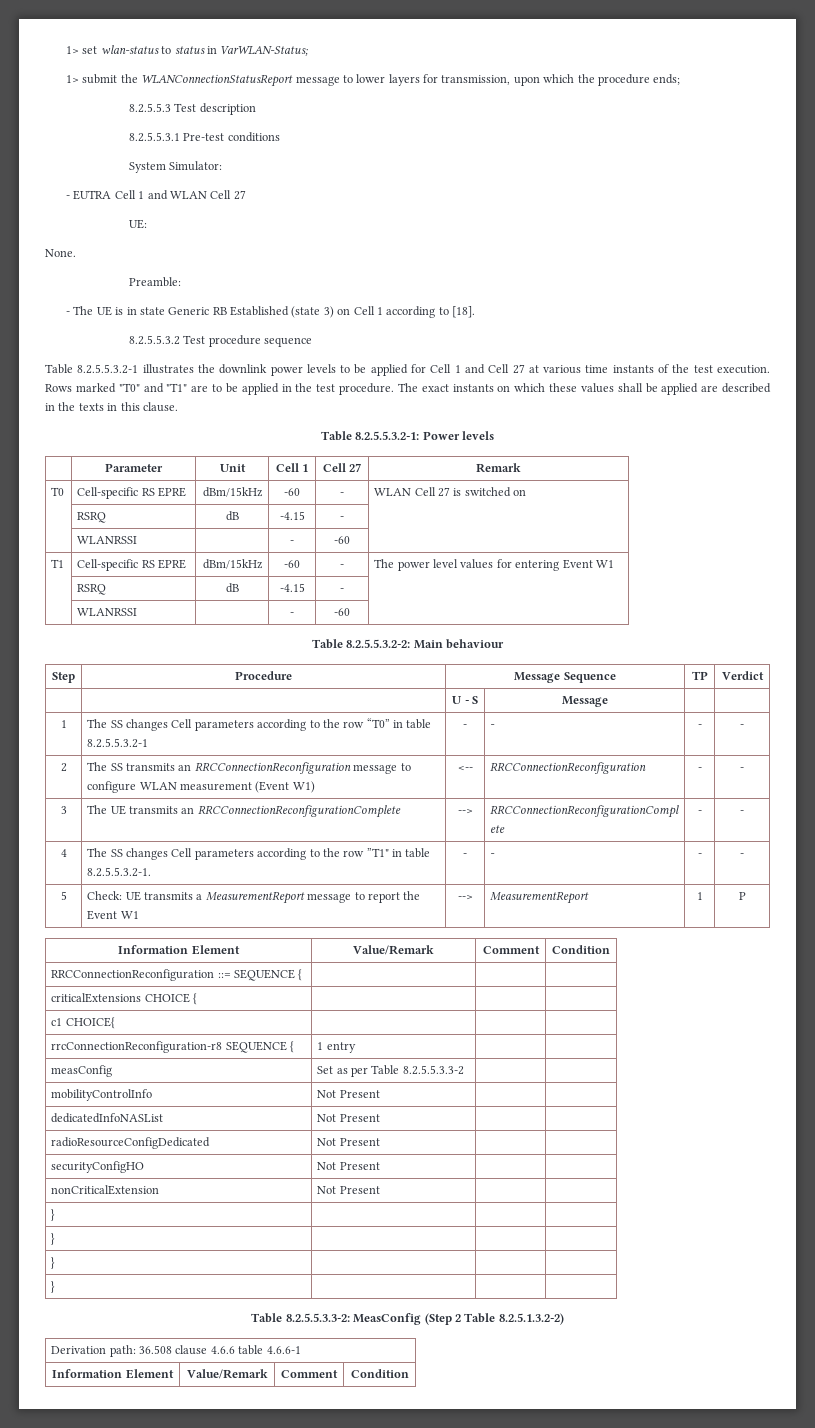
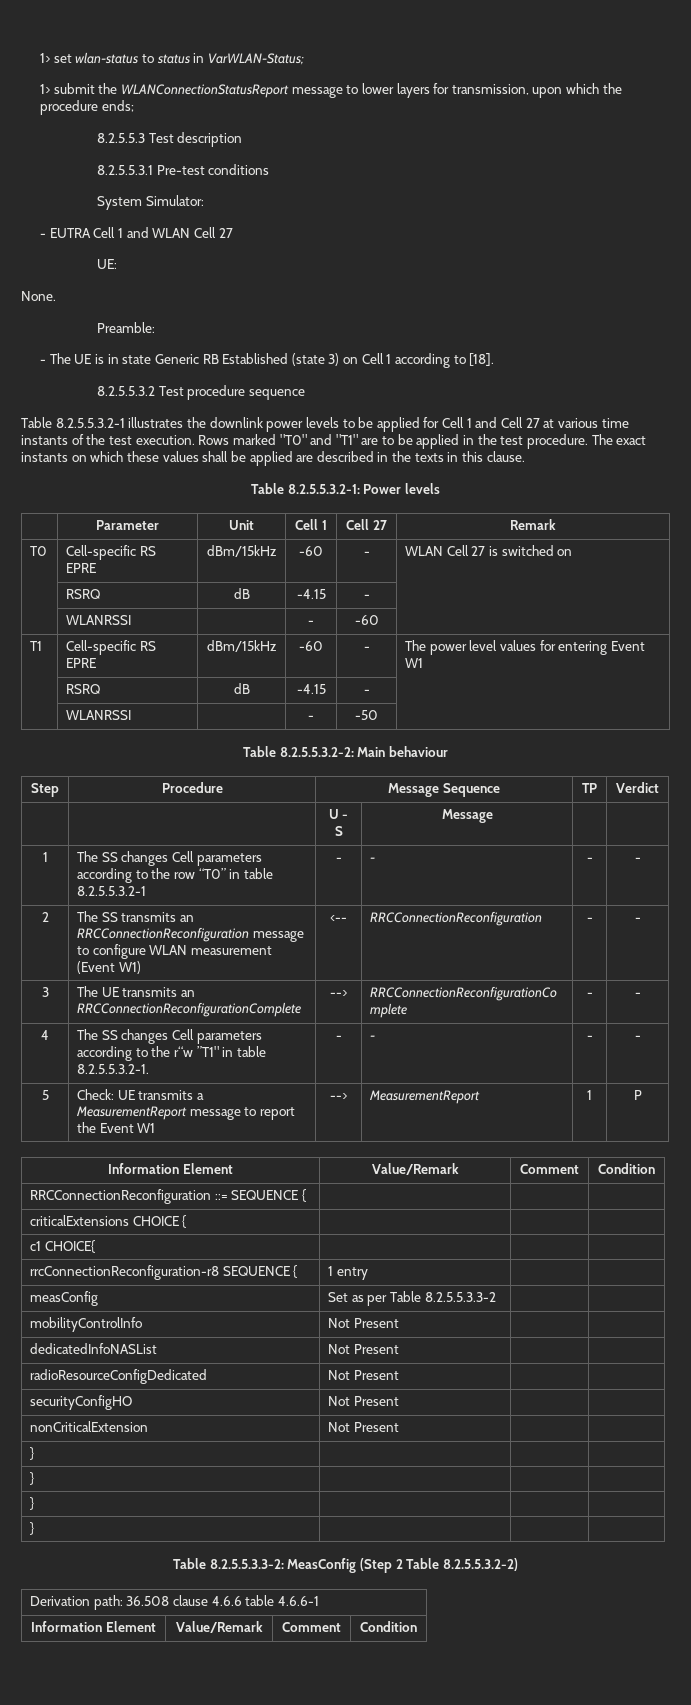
[334,608,350,616] -60 -> [355,710,378,720] -50
[343,850,365,857] row -> [174,1046,194,1057] r“w
[498,1313,564,1325] 8.2.5.1.3.2-2) -> [442,1558,518,1571] 8.2.5.5.3.2-2)

